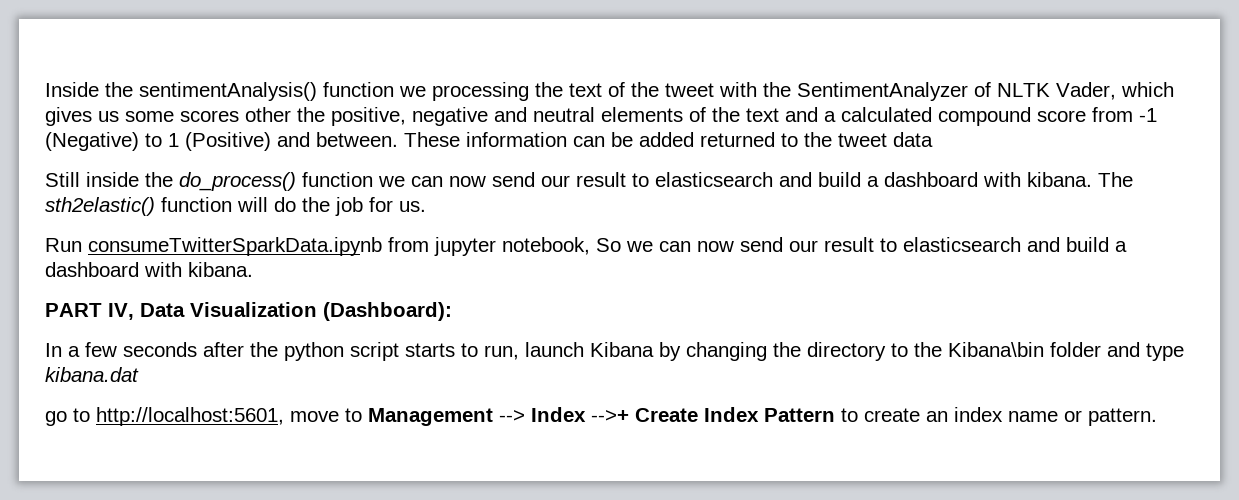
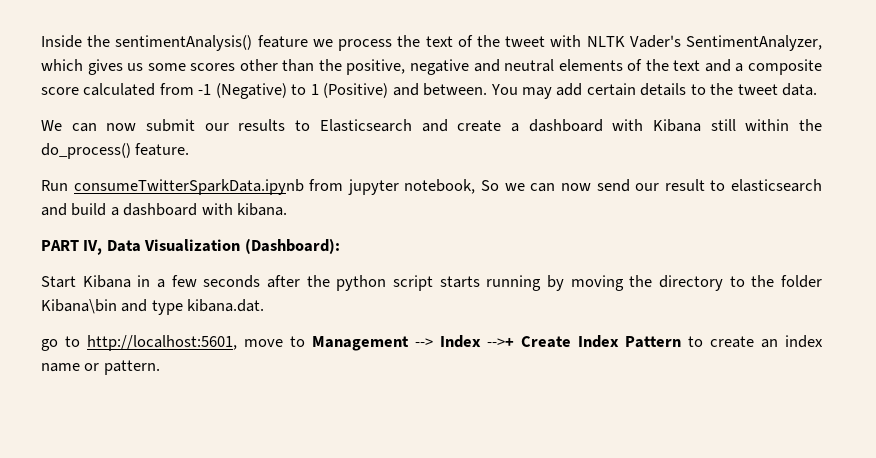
[323,82,529,101] function we processing -> [257,35,393,51] feature we process
[763,82,1116,101] the SentimentAnalyzer of NLTK Vader, -> [586,35,822,51] NLTK Vader's SentimentAnalyzer,
(291, 114) none -> [282,59,315,72] than
[841,107,1086,126] calculated compound score -> [747,59,822,75] [41,83,156,96] composite score calculated
[404,132,933,147] [45,172,1133,191] [45,197,426,216] These information can be added returned to the tweet data // Still inside the do_process() function we can now send our result to elasticsearch and build a dashboard with kibana. The sth2elastic() function will do the job for us. -> [490,83,818,99] [41,119,822,132] [41,143,190,159] You may add certain details to the tweet data. // We can now submit our results to Elasticsearch and create a dashboard with Kibana still within the do_process() feature.
[45,343,62,357] In -> [41,275,151,288] Start Kibana in
[461,342,767,361] to run, launch Kibana by changing -> [486,275,624,291] running by moving
[948,342,1101,357] Kibana\bin folder -> [780,275,822,288] [41,299,117,314] folder Kibana\bin
[45,367,139,382] kibana.dat -> [187,299,265,312] kibana.dat.

